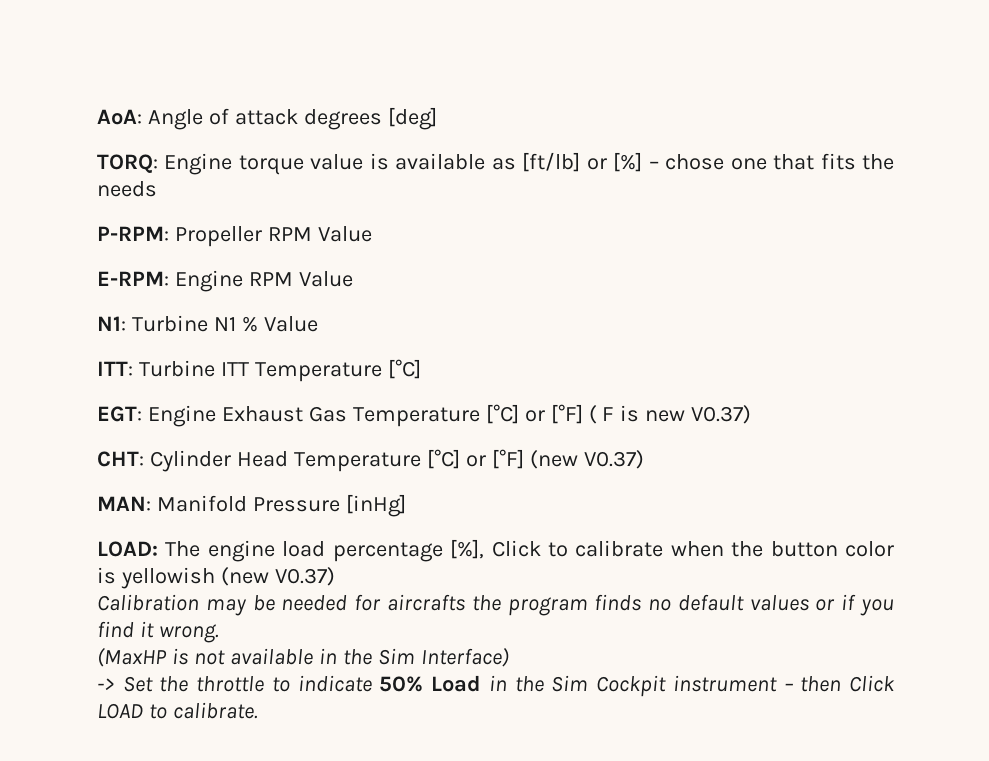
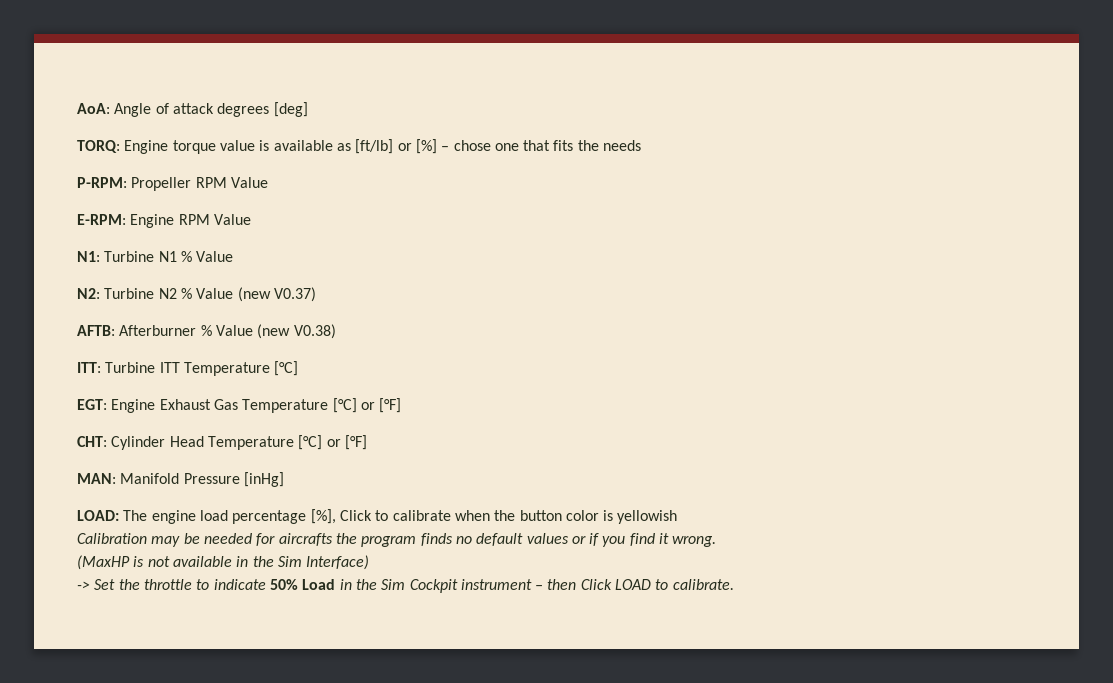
(318, 324) none -> [77,287,316,302] [77,324,336,339] // N2: Turbine N2 % Value (new V0.37) // AFTB: Afterburner % Value (new V0.38)
[588,405,752,424] ( F is new V0.37) -> (402, 405) none
[529,450,644,469] (new V0.37) -> (367, 442) none
[220,567,335,586] (new V0.37) -> (678, 517) none

